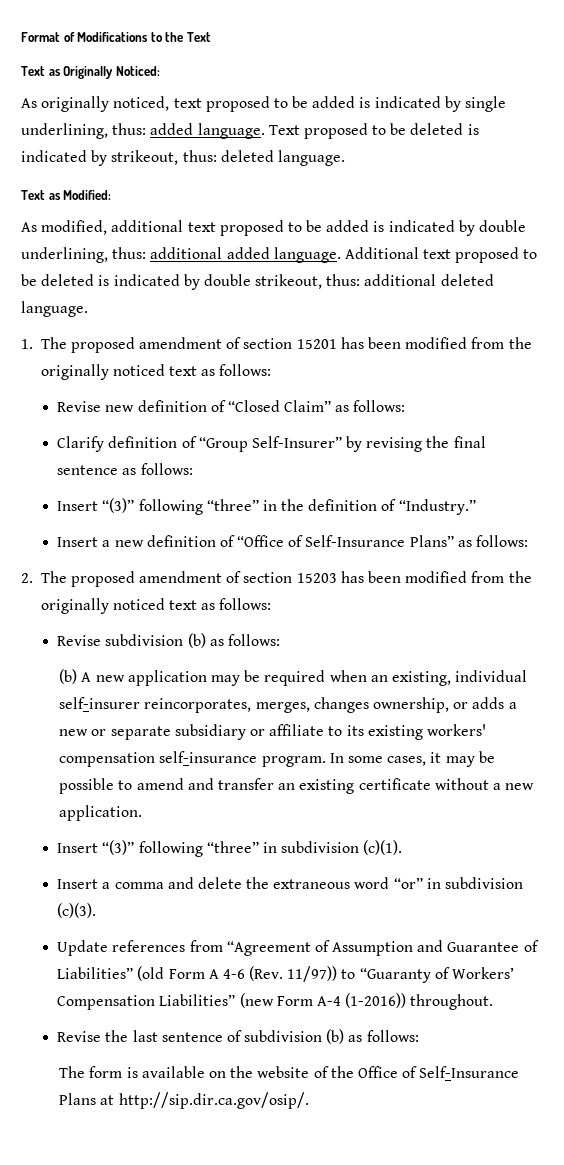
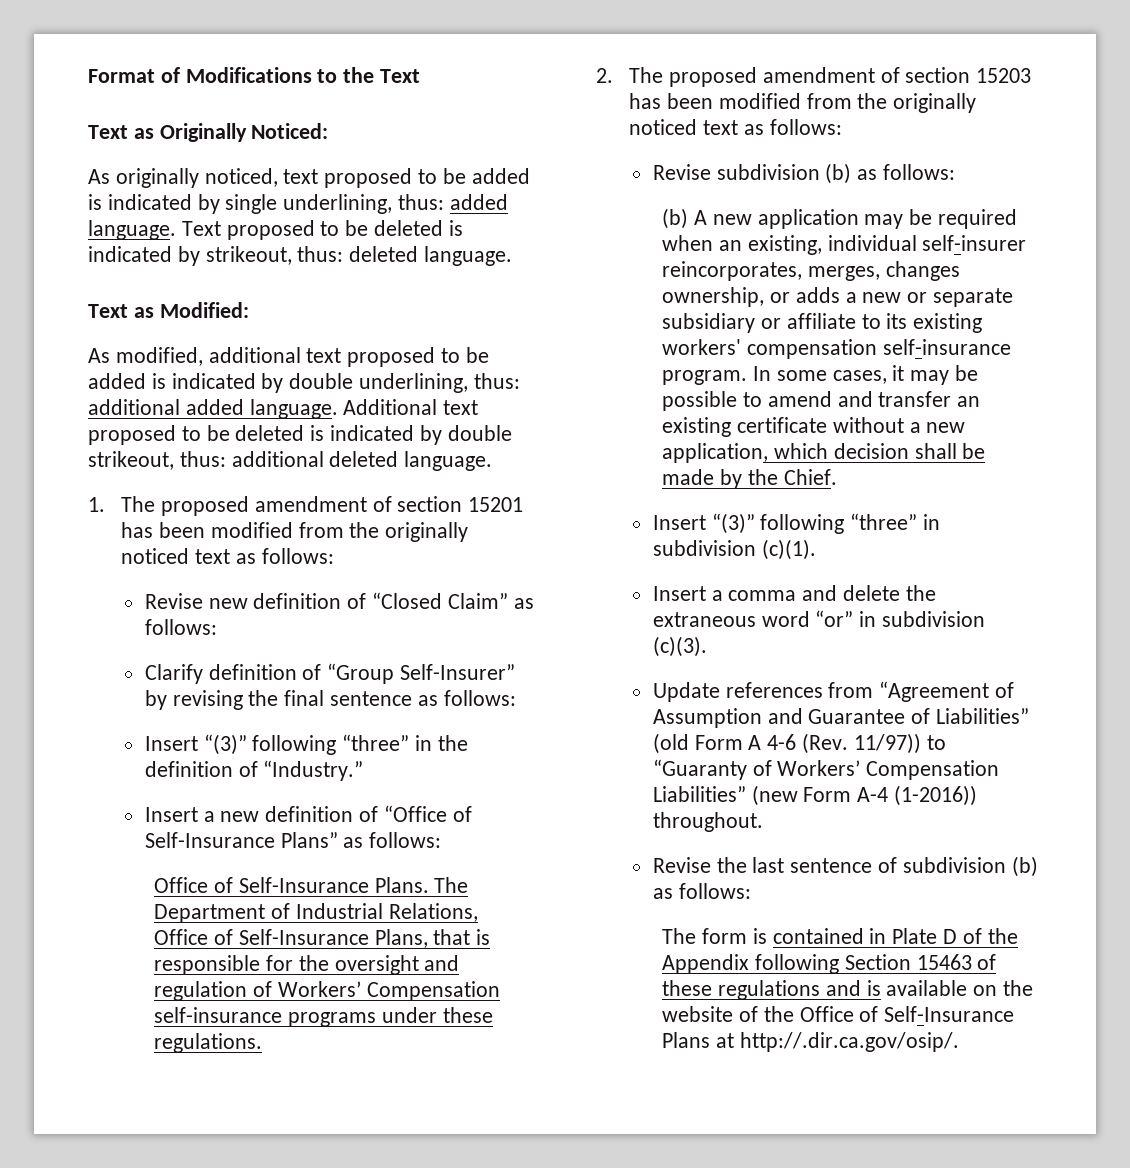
(529, 541) none -> [154,877,469,893] [154,903,478,923] [154,929,491,948] [154,955,460,975] [154,981,500,1001] [154,1007,493,1027] [154,1033,263,1053] // Office of Self-Insurance Plans. The Department of Industrial Relations, Office of Self-Insurance Plans, that is responsible for the oversight and regulation of Workers’ Compensation self-insurance programs under these regulations.
[59,805,143,821] application. -> [662,443,986,463] [662,469,837,489] application, which decision shall be made by the Chief.
(138, 1072) none -> [772,928,1018,944] [662,954,997,974] [662,980,881,1000] contained in Plate D of the Appendix following Section 15463 of these regulations and is
[118,1092,309,1109] http://sip.dir.ca.gov/osip/. -> [739,1032,959,1052] http://.dir.ca.gov/osip/.

